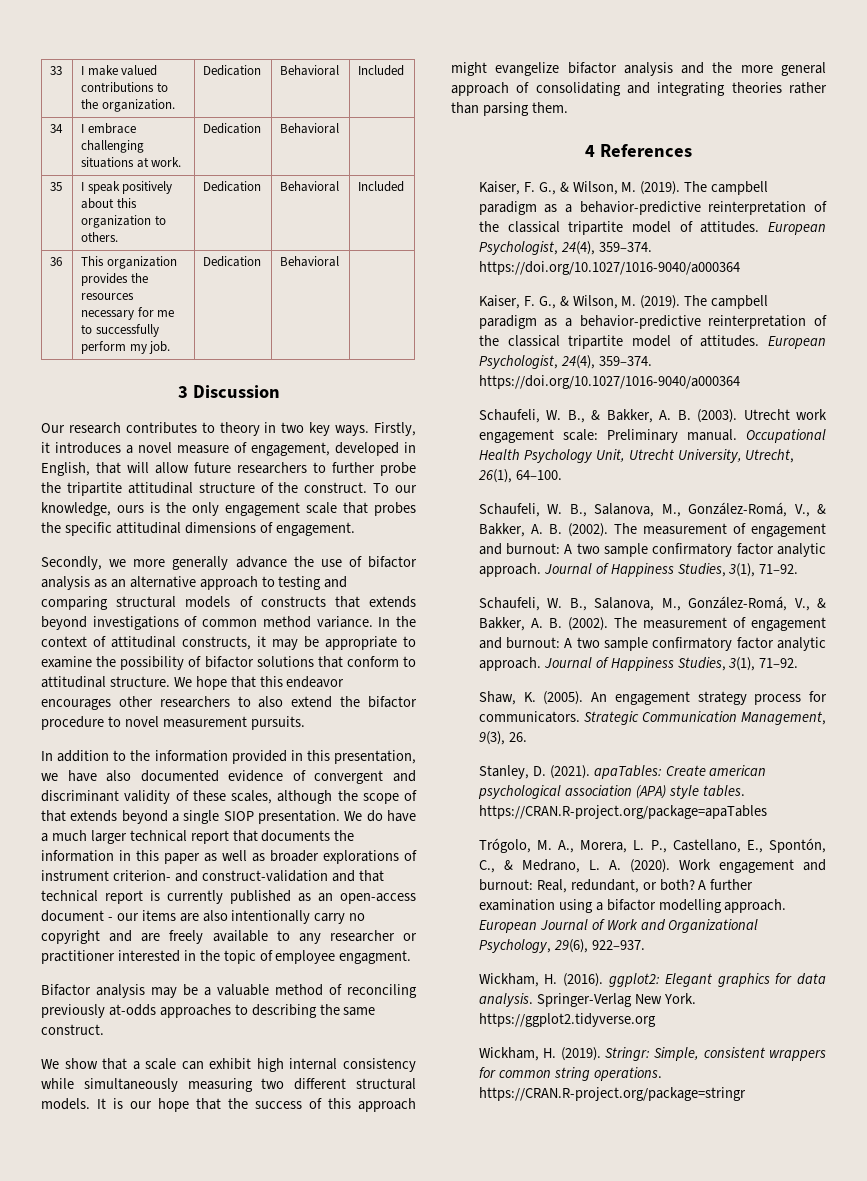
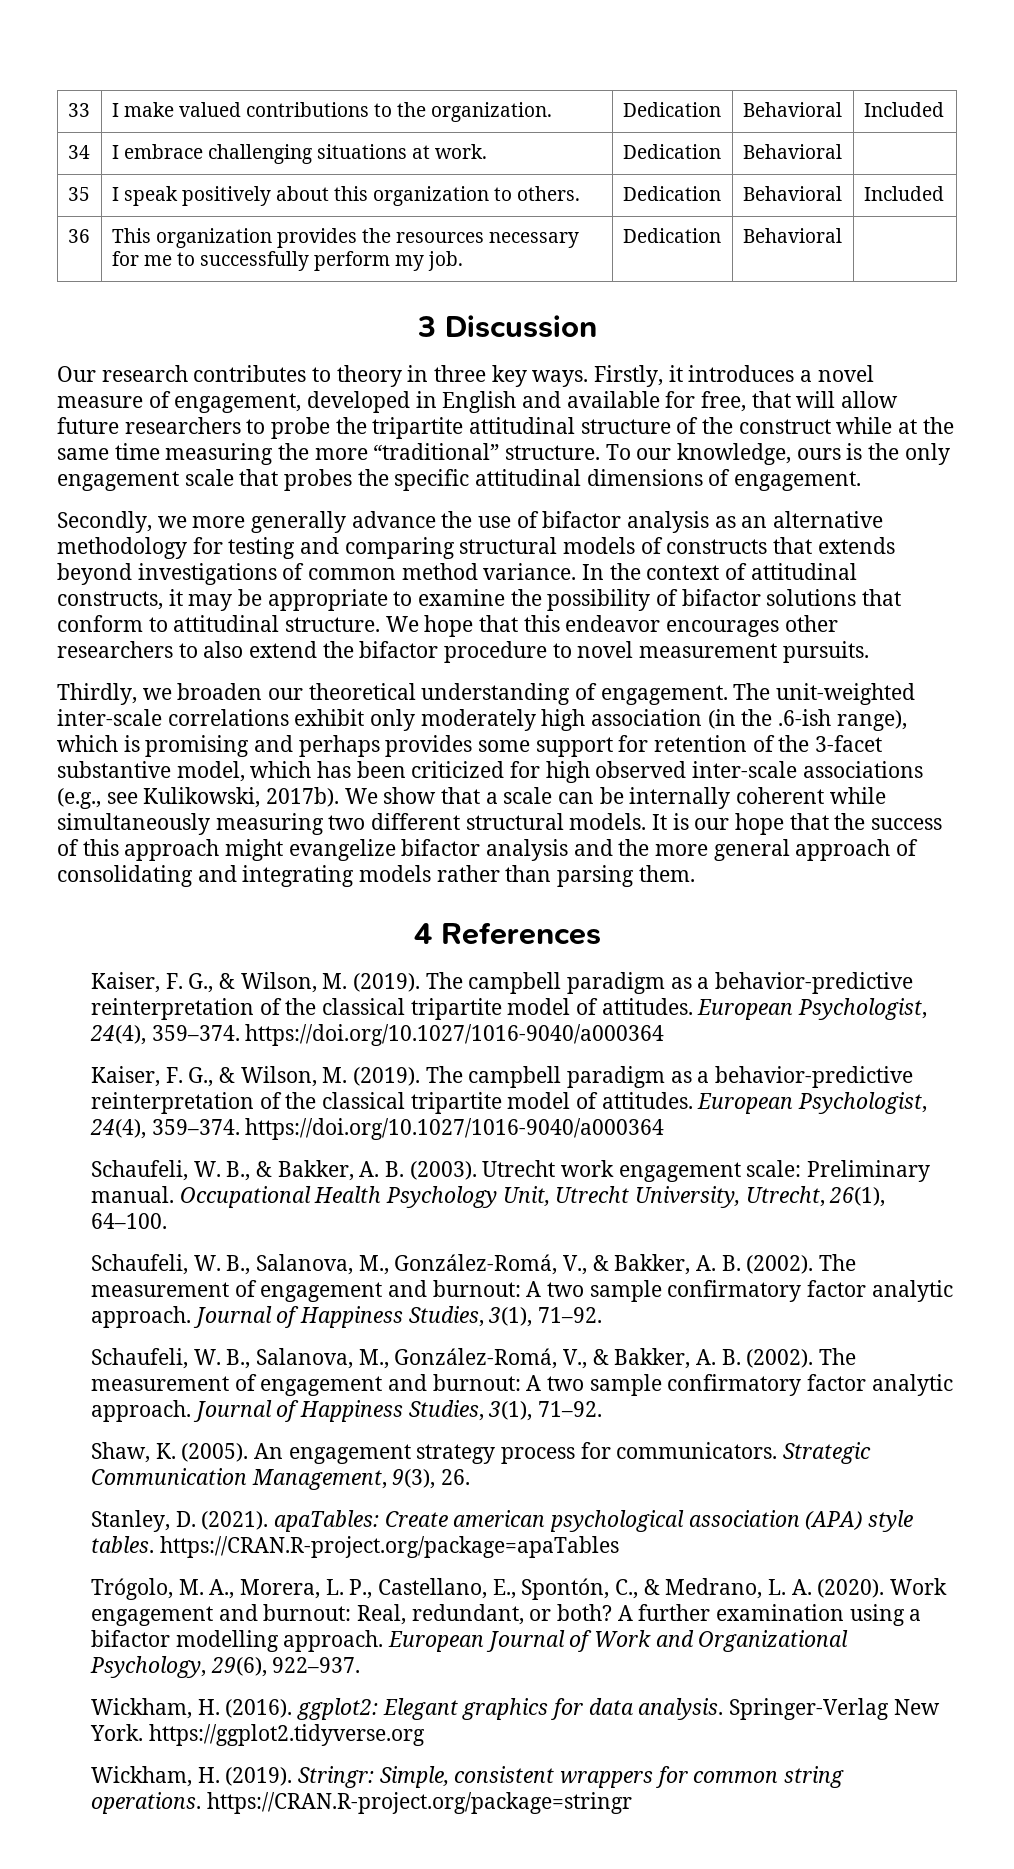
[281,422,305,433] two -> [434,365,487,382] three
[41,462,90,476] English, -> [442,391,747,413] English and available for free,
[332,462,375,473] further -> (266, 426) none
[304,482,368,493] construct. -> [738,417,954,434] [57,443,601,465] construct while at the same time measuring the more “traditional” structure.
[199,576,275,590] approach to -> [57,537,223,559] methodology for
[41,750,416,764] [41,770,416,784] [41,790,417,804] [41,810,416,824] [41,830,355,844] [41,850,417,864] [41,870,384,882] [41,890,416,904] [41,910,366,924] [41,930,417,944] [41,950,412,964] [41,984,417,998] [41,1004,376,1018] [41,1024,104,1035] In addition to the information provided in this presentation, we have also documented evidence of convergent and discriminant validity of these scales, although the scope of that extends beyond a single SIOP presentation. We do have a much larger technical report that documents the information in this paper as well as broader explorations of instrument criterion- and construct-validation and that technical report is currently published as an open-access document - our items are also intentionally carry no copyright and are freely available to any researcher or practitioner interested in the topic of employee engagment. // Bifactor analysis may be a valuable method of reconciling previously at-odds approaches to describing the same construct. // -> [57,683,916,705] [57,709,907,731] [57,735,883,757] [57,761,923,783] [57,787,340,809] Thirdly, we broaden our theoretical understanding of engagement. The unit-weighted inter-scale correlations exhibit only moderately high association (in the .6-ish range), which is promising and perhaps provides some support for retention of the 3-facet substantive model, which has been criticized for high observed inter-scale associations (e.g., see Kulikowski, 2017b).
[209,1058,416,1072] exhibit high internal consistency -> [599,787,825,809] be internally coherent
[731,82,782,93] theories -> [359,865,432,882] models

